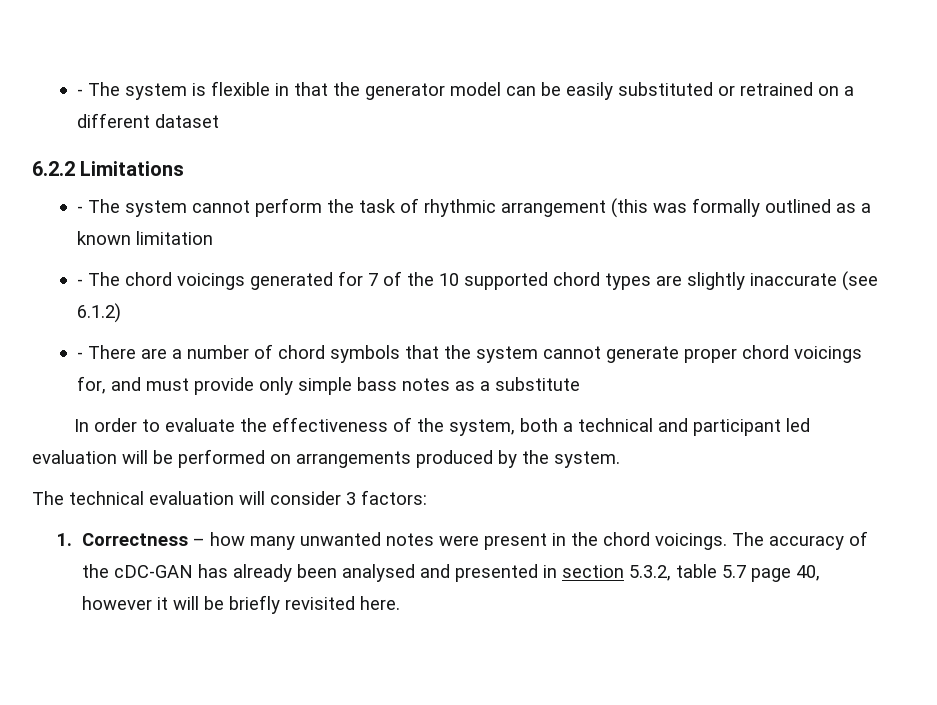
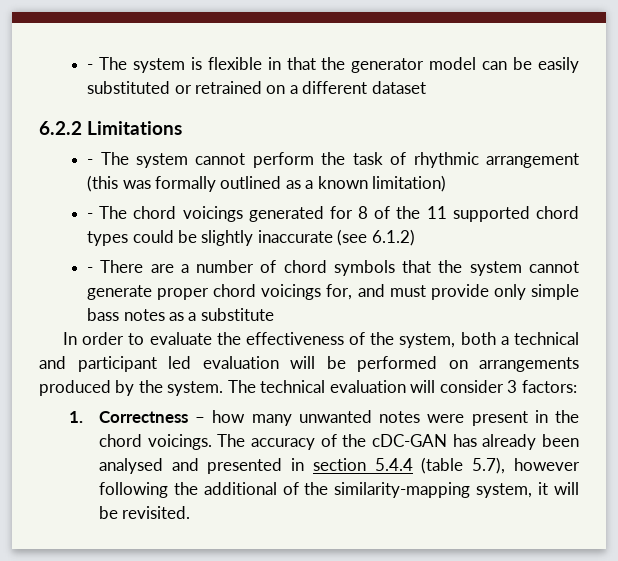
[135,231,213,245] limitation -> [372,175,447,192] limitation)
[367,271,459,286] 7 of the 10 -> [358,206,447,219] 8 of the 11
[655,275,682,286] are -> [132,230,197,243] could be
(620, 459) // -> (224, 388) none
[628,564,820,582] [81,595,400,614] 5.3.2, table 5.7 page 40, however it will be briefly revisited here. -> [374,457,580,474] [98,482,579,498] [98,506,191,519] 5.4.4 (table 5.7), however following the additional of the similarity-mapping system, it will be revisited.

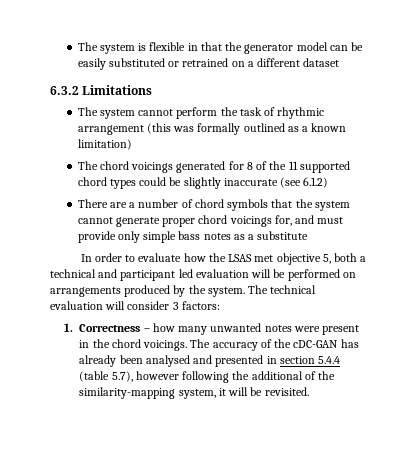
[87,64,94,70] - -> (77, 46) none
[39,121,82,135] 6.2.2 -> [50,86,79,95] 6.3.2
[87,159,94,165] - -> (153, 90) none
[87,213,94,219] - -> (132, 144) none
[87,267,94,273] - -> (329, 182) none
[216,332,456,348] the effectiveness of the system, -> [183,253,331,265] how the LSAS met objective 5,

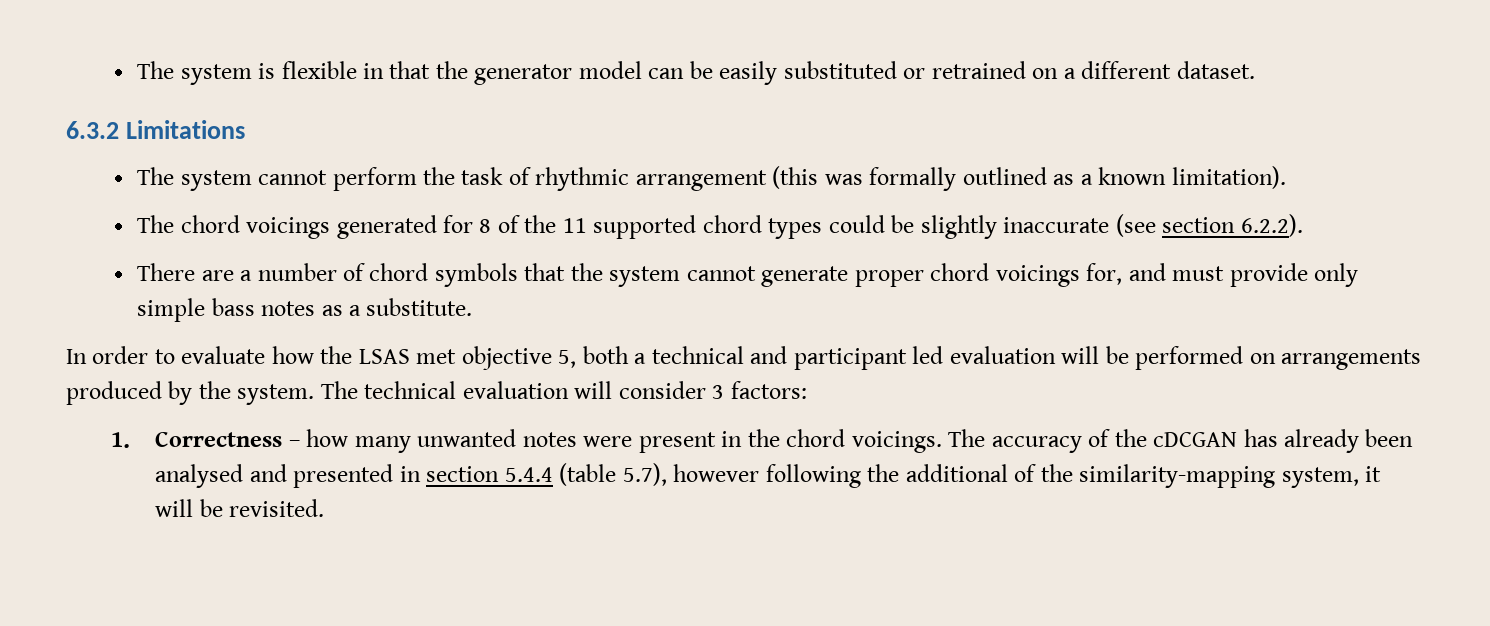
[303,58,340,67] dataset -> [1176,61,1255,79] dataset.
[77,139,132,150] limitation) -> [1171,166,1286,189] limitation).
[303,177,329,188] 6.1.2) -> [1162,214,1303,237] section 6.2.2).
[257,231,309,240] substitute -> [366,298,473,316] substitute.
[293,340,339,348] cDC-GAN -> [1153,432,1238,447] cDCGAN

